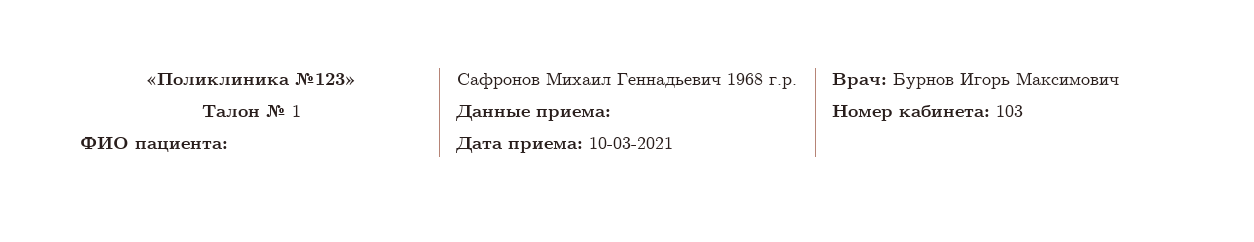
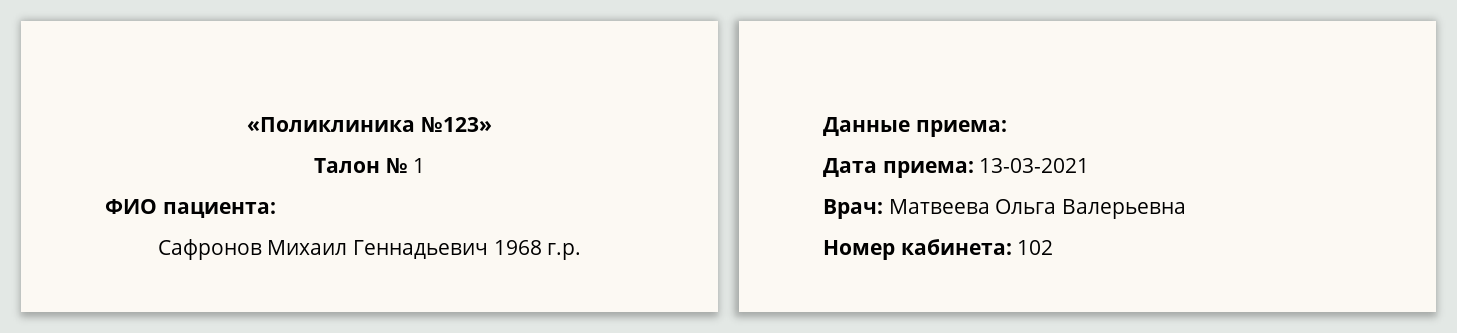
[589,137,673,149] 10-03-2021 -> [979,158,1090,173] 13-03-2021
[893,72,1119,89] Бурнов Игорь Максимович -> [888,199,1187,219] Матвеева Ольга Валерьевна
[996,105,1023,117] 103 -> [1017,240,1054,255] 102

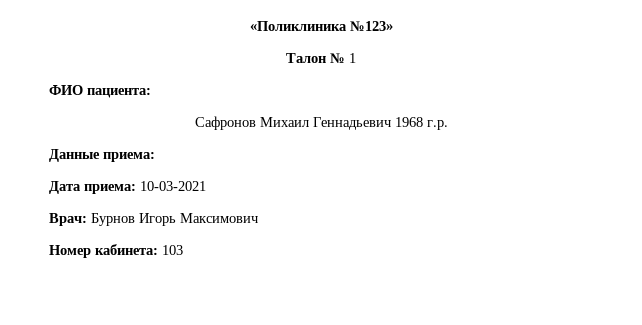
[979,158,1090,173] 13-03-2021 -> [140,181,206,191] 10-03-2021
[888,199,1187,219] Матвеева Ольга Валерьевна -> [91,213,258,226] Бурнов Игорь Максимович
[1017,240,1054,255] 102 -> [162,245,183,255] 103

